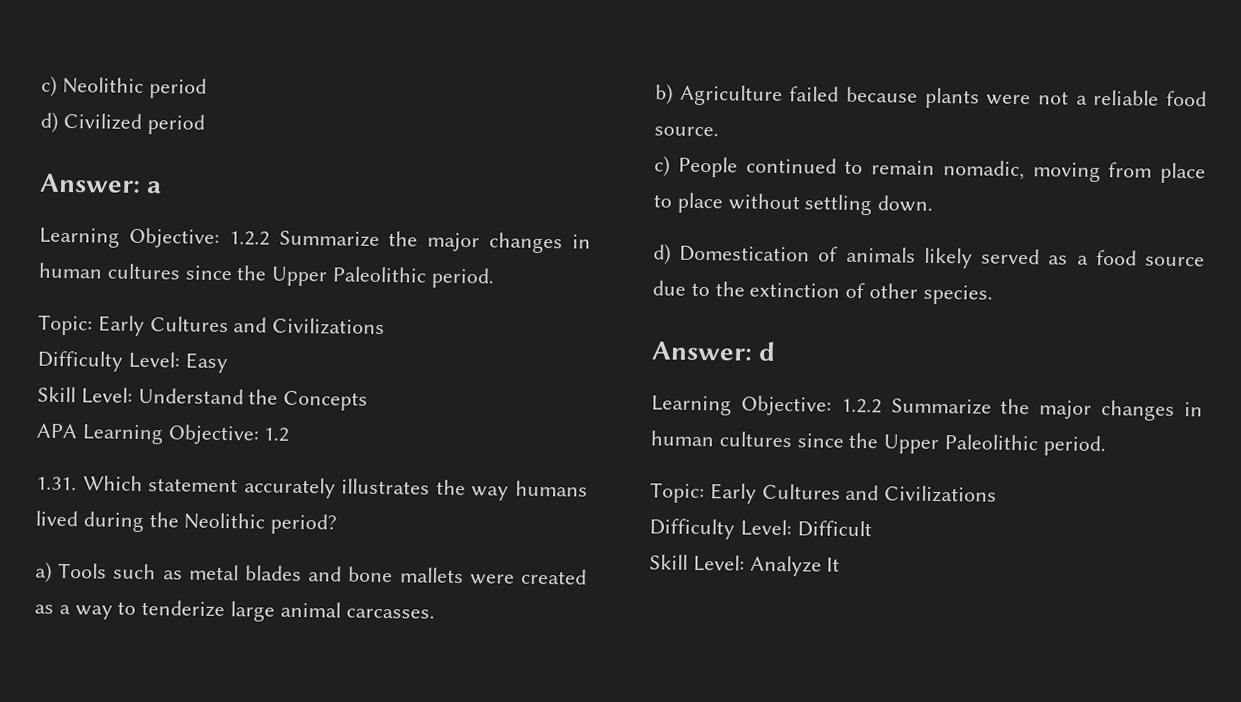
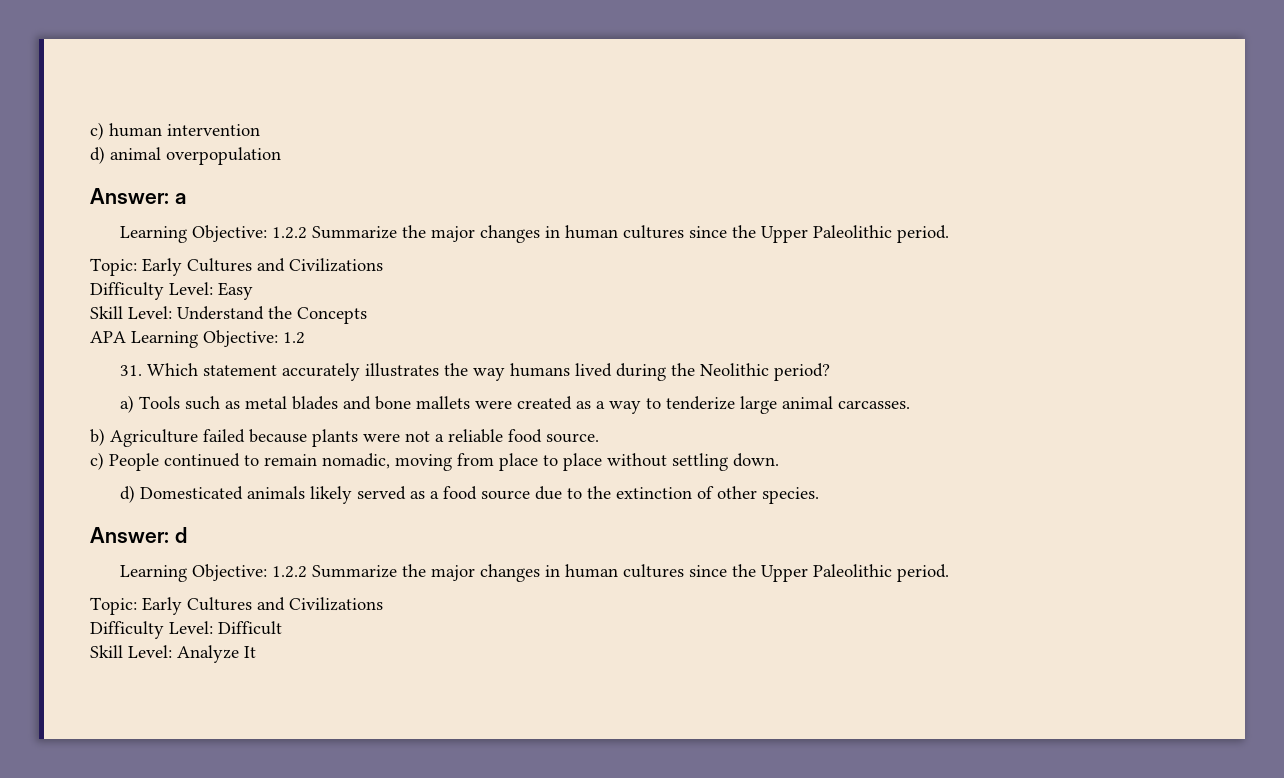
[41,75,207,99] [40,111,205,135] c) Neolithic period // d) Civilized period -> [90,122,260,140] [90,146,281,165] c) human intervention // d) animal overpopulation
[36,476,77,491] 1.31. -> [119,365,142,376] 31.
[679,245,839,263] Domestication of -> [139,486,243,500] Domesticated

